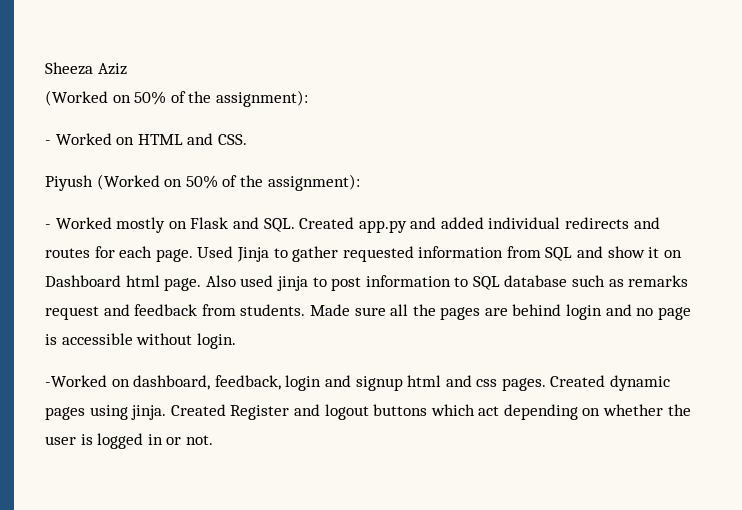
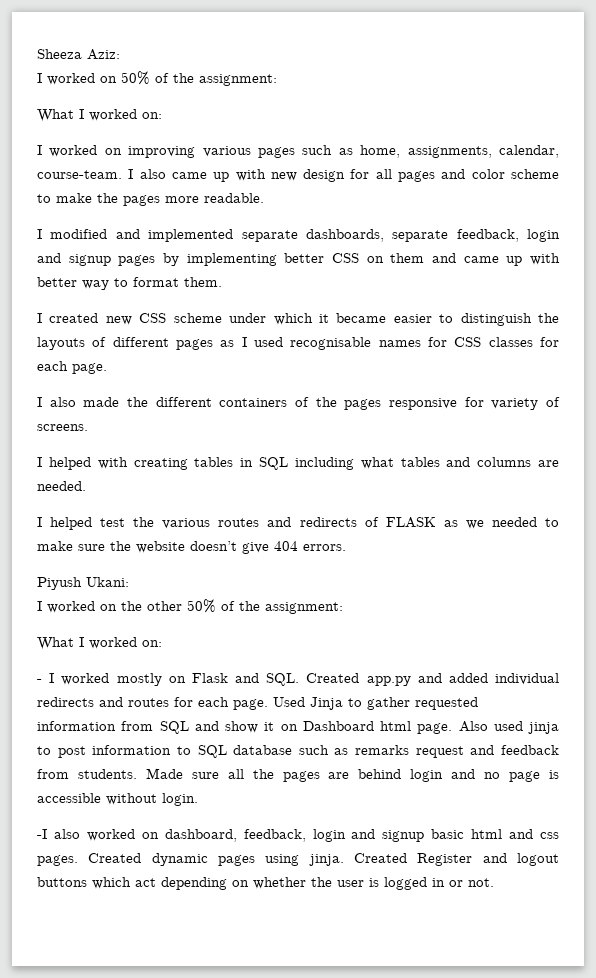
[97,63,127,75] [45,90,308,107] [45,133,247,145] [45,174,360,191] [45,217,112,229] Aziz // (Worked on 50% of the assignment): // - Worked on HTML and CSS. // Piyush (Worked on 50% of the assignment): // - Worked -> [87,49,120,60] [37,71,277,86] [37,109,162,122] [37,145,559,158] [37,169,560,182] [37,193,264,206] [37,229,560,242] [37,253,561,266] [37,277,222,290] [37,313,560,326] [37,337,559,350] [37,361,107,374] [37,397,561,410] [37,424,88,431] [37,457,559,470] [37,481,86,491] [37,517,560,530] [37,541,346,554] [37,577,129,590] [37,599,343,614] [37,637,162,650] [37,673,110,685] Aziz: // I worked on 50% of the assignment: // What I worked on: // I worked on improving various pages such as home, assignments, calendar, course-team. I also came up with new design for all pages and color scheme to make the pages more readable. // I modified and implemented separate dashboards, separate feedback, login and signup pages by implementing better CSS on them and came up with better way to format them. // I created new CSS scheme under which it became easier to distinguish the layouts of different pages as I used recognisable names for CSS classes for each page. // I also made the different containers of the pages responsive for variety of screens. // I helped with creating tables in SQL including what tables and columns are needed. // I helped test the various routes and redirects of FLASK as we needed to make sure the website doesn’t give 404 errors. // Piyush Ukani: // I worked on the other 50% of the assignment: // What I worked on: // - I worked
[45,375,107,387] -Worked -> [37,829,135,841] -I also worked
(403, 383) none -> [431,829,465,839] basic

